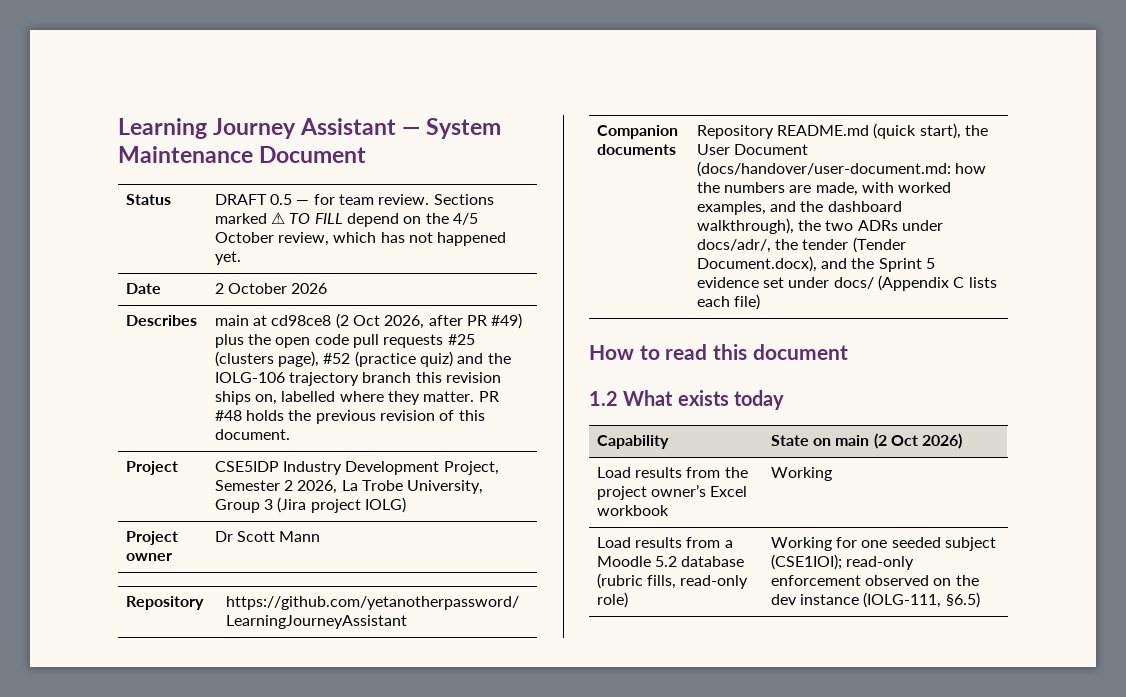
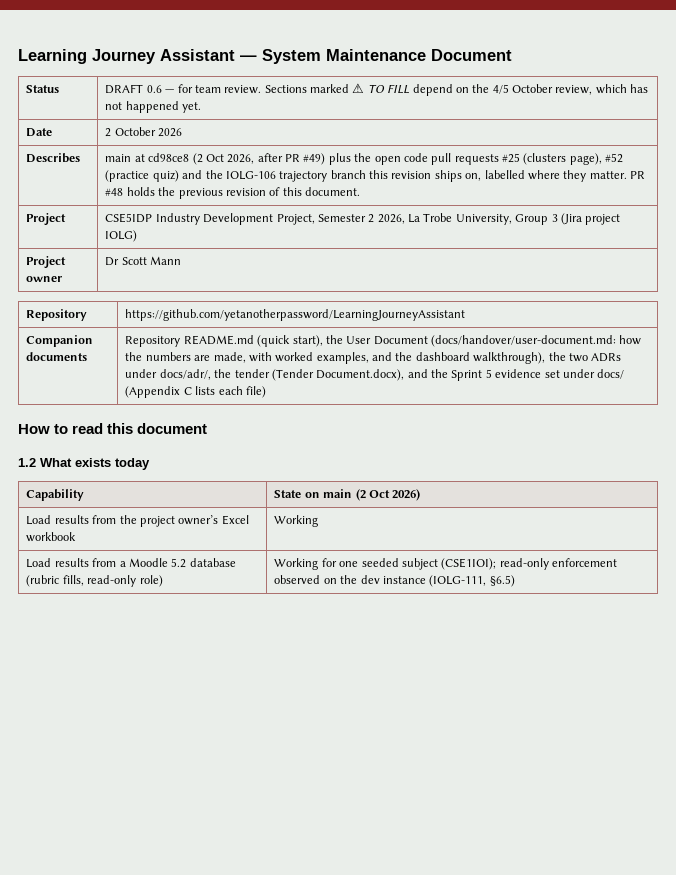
[270,194,293,205] 0.5 -> [146,85,162,93] 0.6

